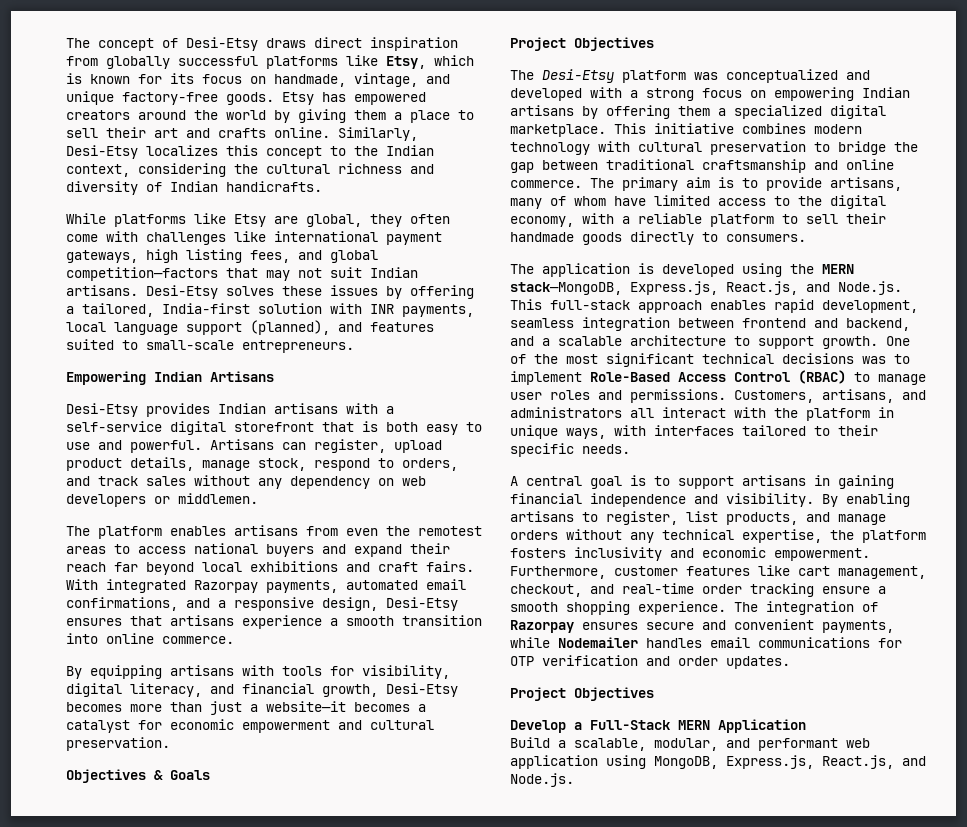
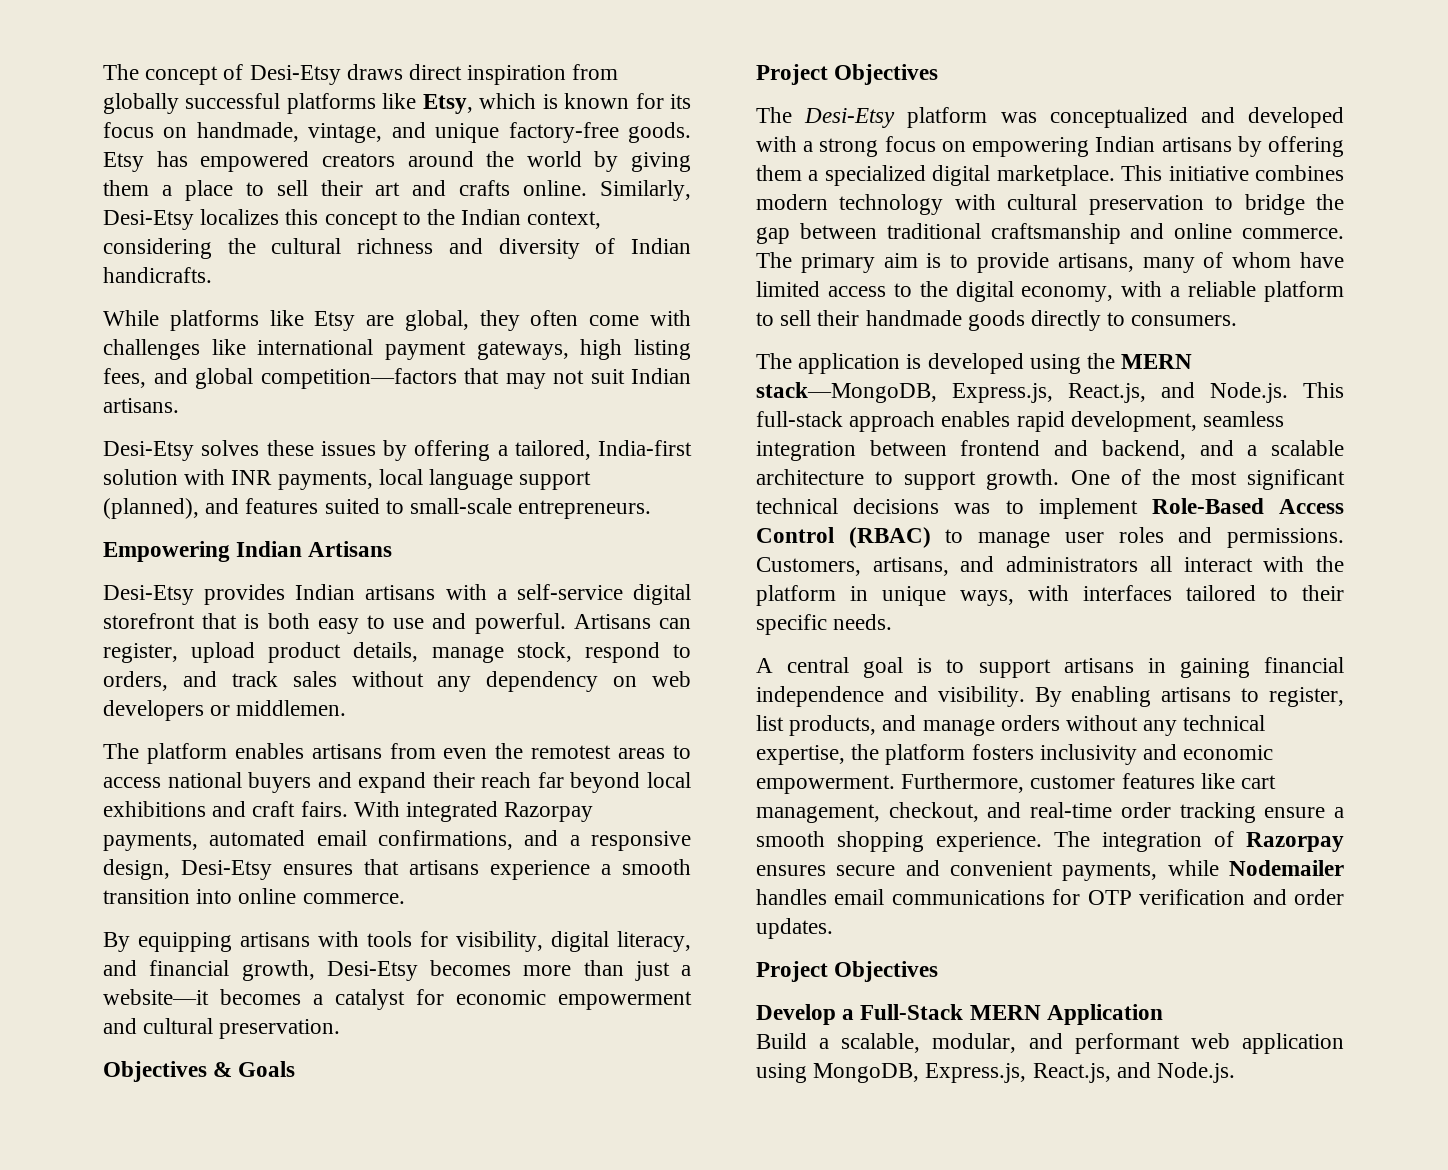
(138, 290) none -> (179, 405) //

